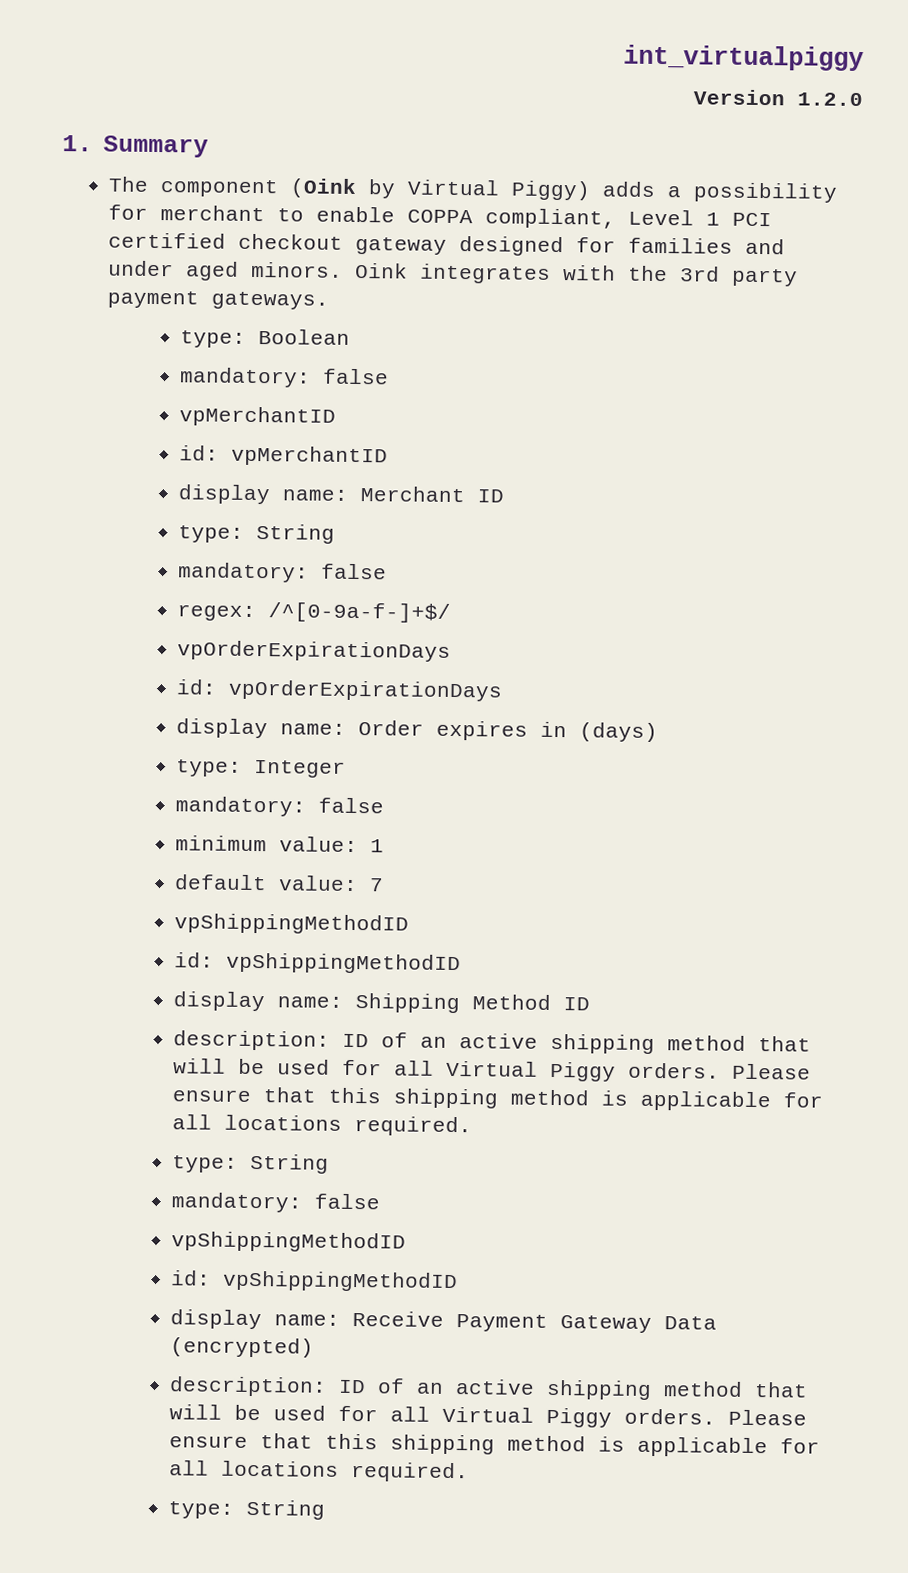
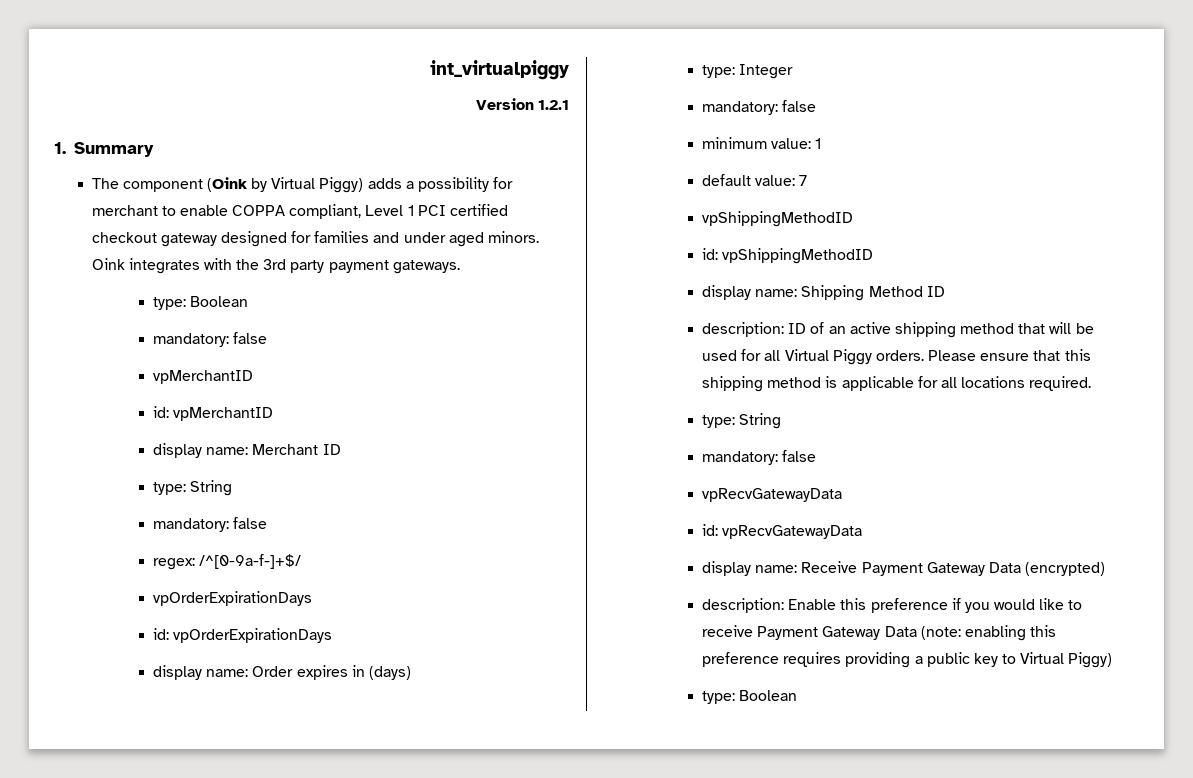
[797,92,863,107] 1.2.0 -> [538,100,569,110] 1.2.1
[170,1231,406,1253] [170,1270,458,1293] vpShippingMethodID // id: vpShippingMethodID -> [701,488,842,502] [701,524,863,539] vpRecvGatewayData // id: vpRecvGatewayData
[337,1378,808,1400] [168,1404,807,1428] [168,1433,820,1458] [168,1460,469,1483] [167,1499,325,1520] ID of an active shipping method that will be used for all Virtual Piggy orders. Please ensure that this shipping method is applicable for all locations required. // type: String -> [788,598,1083,613] [701,625,1057,641] [701,652,1113,668] [701,690,798,704] Enable this preference if you would like to receive Payment Gateway Data (note: enabling this preference requires providing a public key to Virtual Piggy) // type: Boolean

